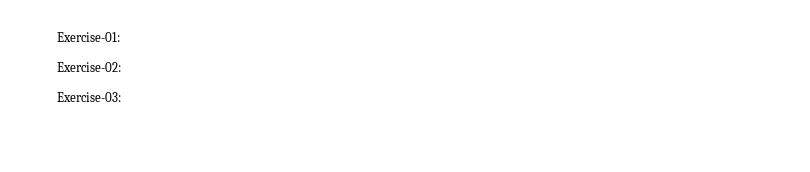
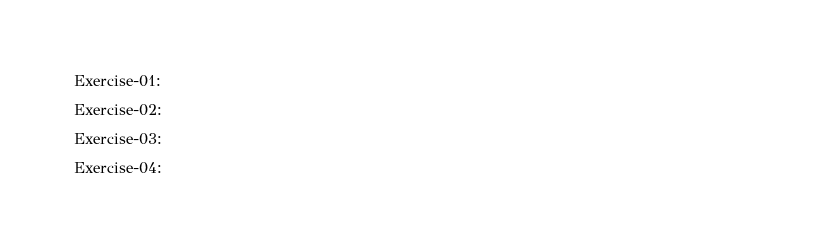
(121, 97) none -> [74,162,162,174] // Exercise-04:

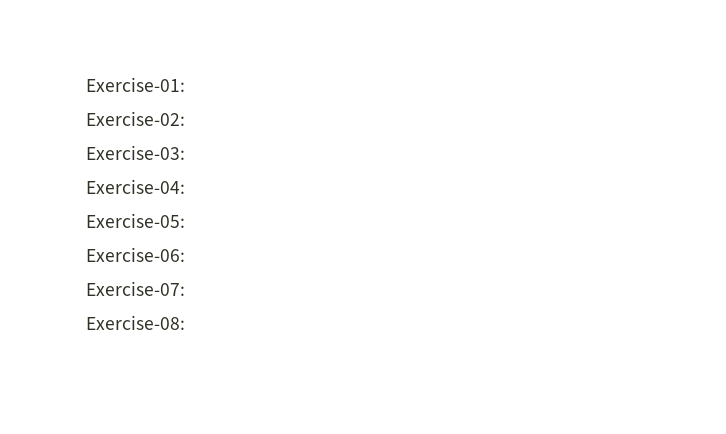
(162, 168) none -> [86,213,185,228] [86,247,185,262] [86,281,185,296] [86,315,185,330] // Exercise-05: // Exercise-06: // Exercise-07: // Exercise-08:

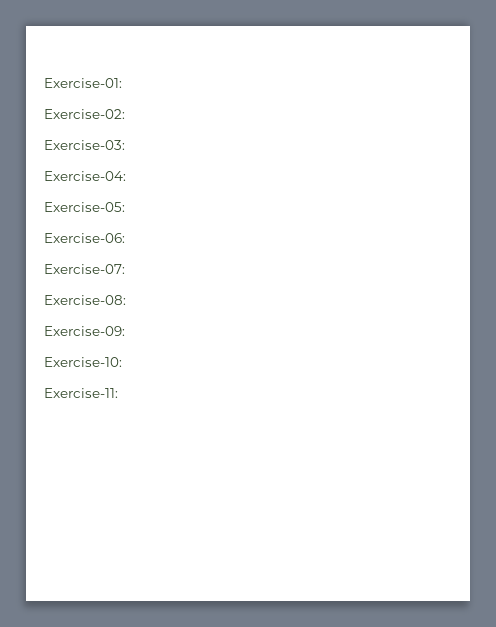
(185, 322) none -> [44,326,125,336] [44,357,122,367] [44,388,118,398] // Exercise-09: // Exercise-10: // Exercise-11:

